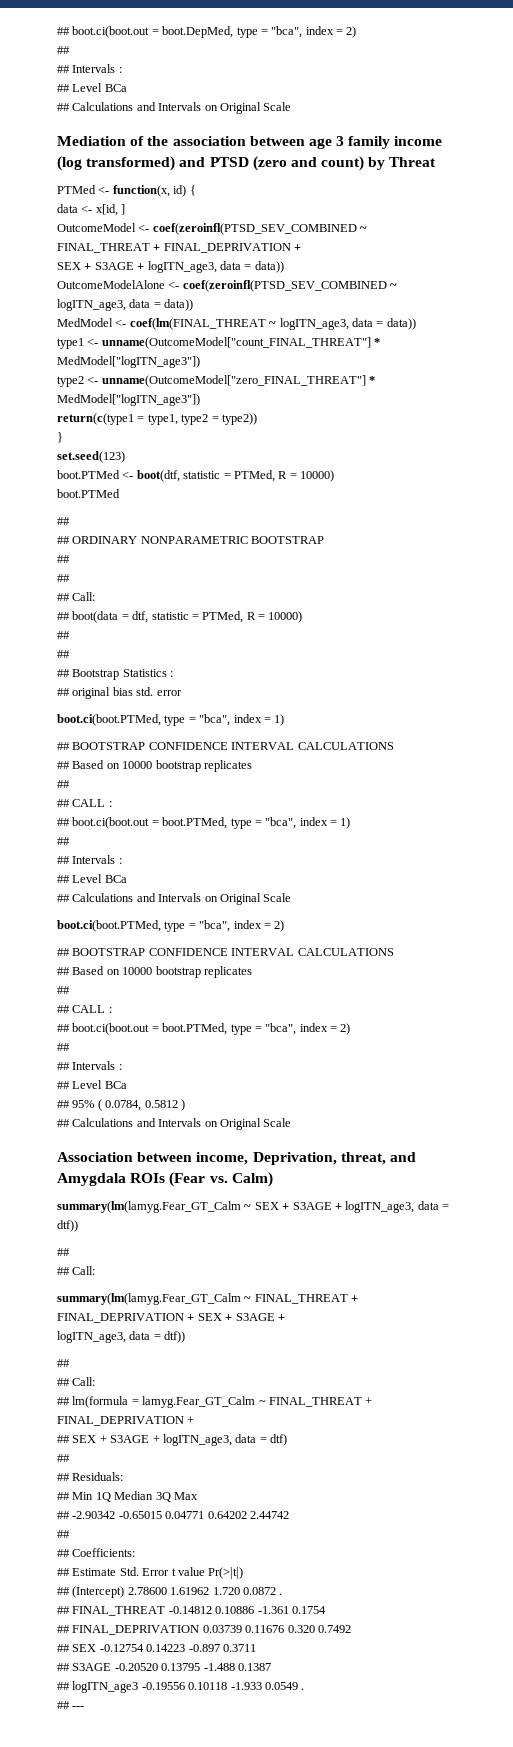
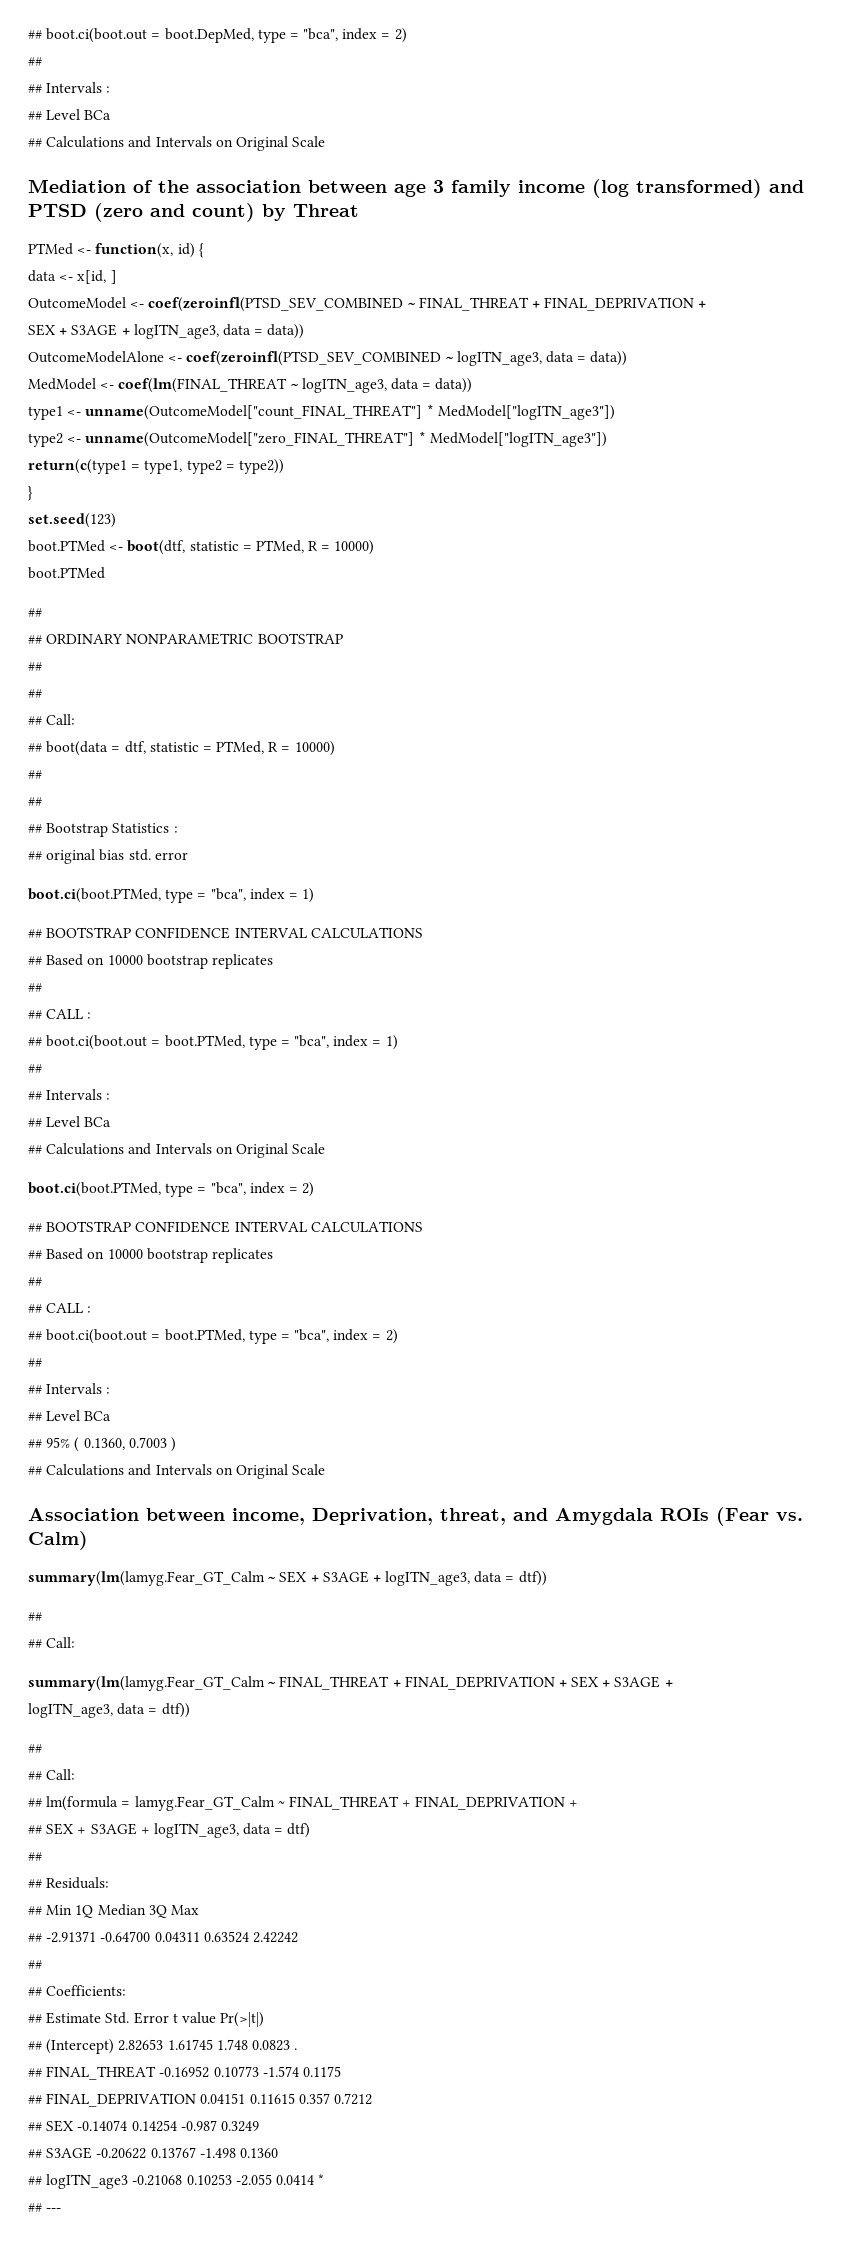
[105,1100,178,1111] 0.0784, 0.5812 -> [83,1437,167,1450] 0.1360, 0.7003
[72,1511,289,1519] -2.90342 -0.65015 0.04771 0.64202 2.44742 -> [46,1931,298,1943] -2.91371 -0.64700 0.04311 0.63524 2.42242
[127,1587,276,1595] 2.78600 1.61962 1.720 0.0872 -> [118,2039,290,2051] 2.82653 1.61745 1.748 0.0823
[168,1606,326,1614] [57,1625,351,1635] [57,1644,256,1652] [57,1663,271,1671] [57,1681,305,1693] -0.14812 0.10886 -1.361 0.1754 // ## FINAL_DEPRIVATION 0.03739 0.11676 0.320 0.7492 // ## SEX -0.12754 0.14223 -0.897 0.3711 // ## S3AGE -0.20520 0.13795 -1.488 0.1387 // ## logITN_age3 -0.19556 0.10118 -1.933 0.0549 . -> [159,2066,341,2078] [28,2093,372,2107] [28,2120,259,2132] [28,2147,278,2159] [28,2174,325,2189] -0.16952 0.10773 -1.574 0.1175 // ## FINAL_DEPRIVATION 0.04151 0.11615 0.357 0.7212 // ## SEX -0.14074 0.14254 -0.987 0.3249 // ## S3AGE -0.20622 0.13767 -1.498 0.1360 // ## logITN_age3 -0.21068 0.10253 -2.055 0.0414 *

